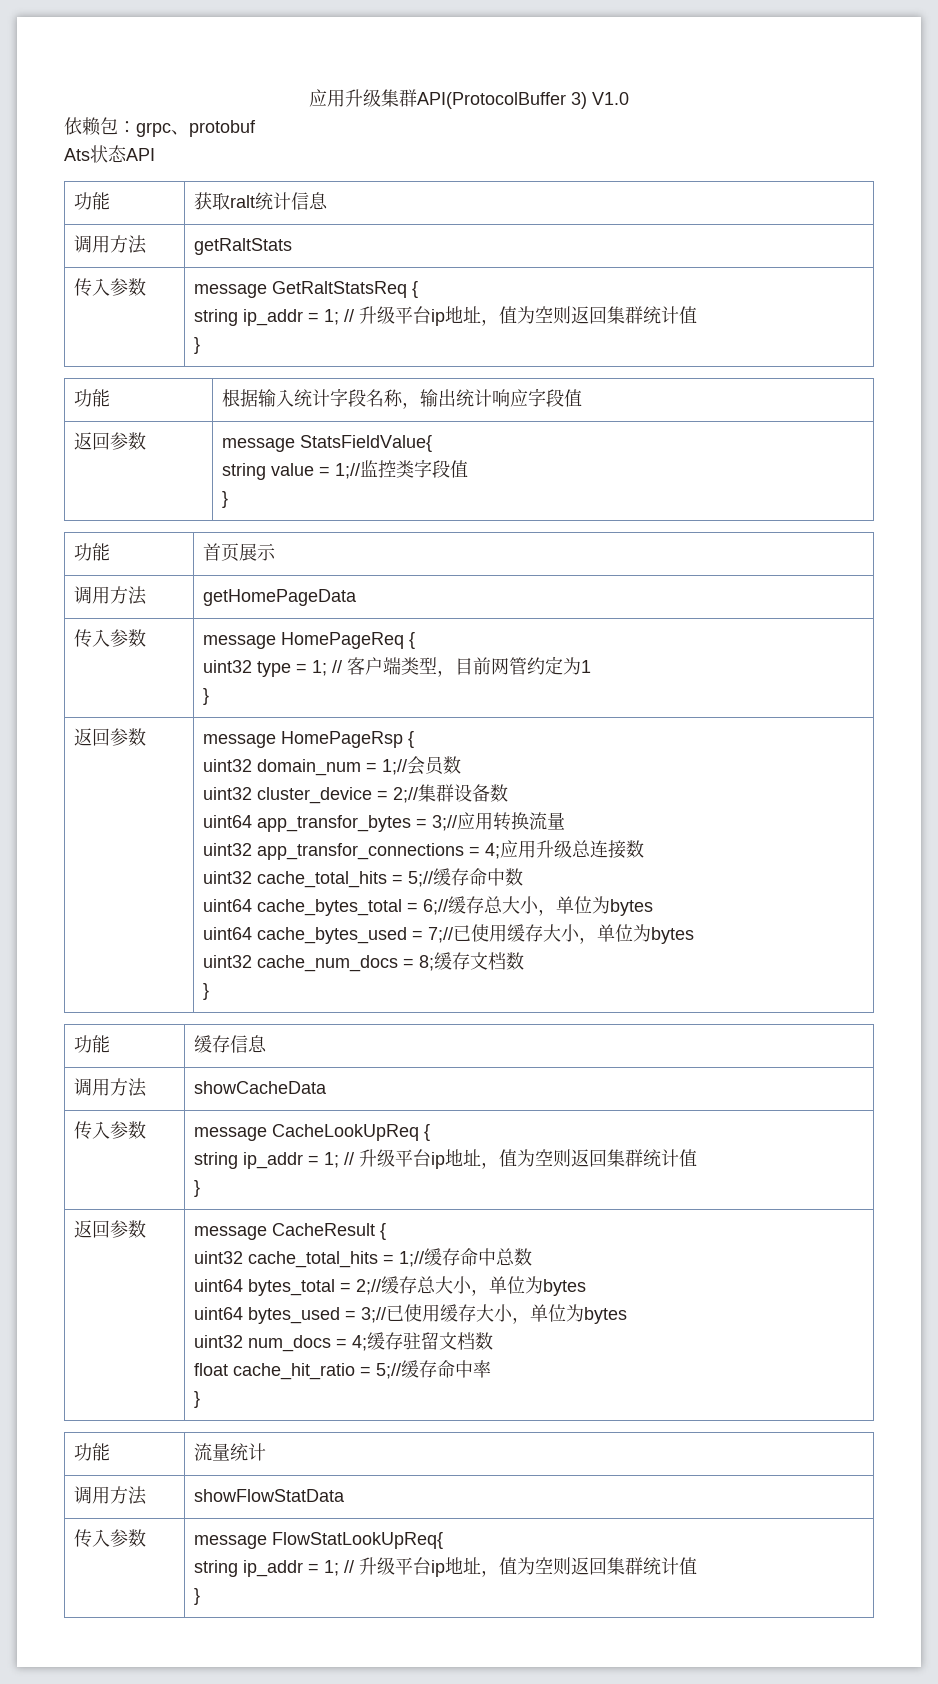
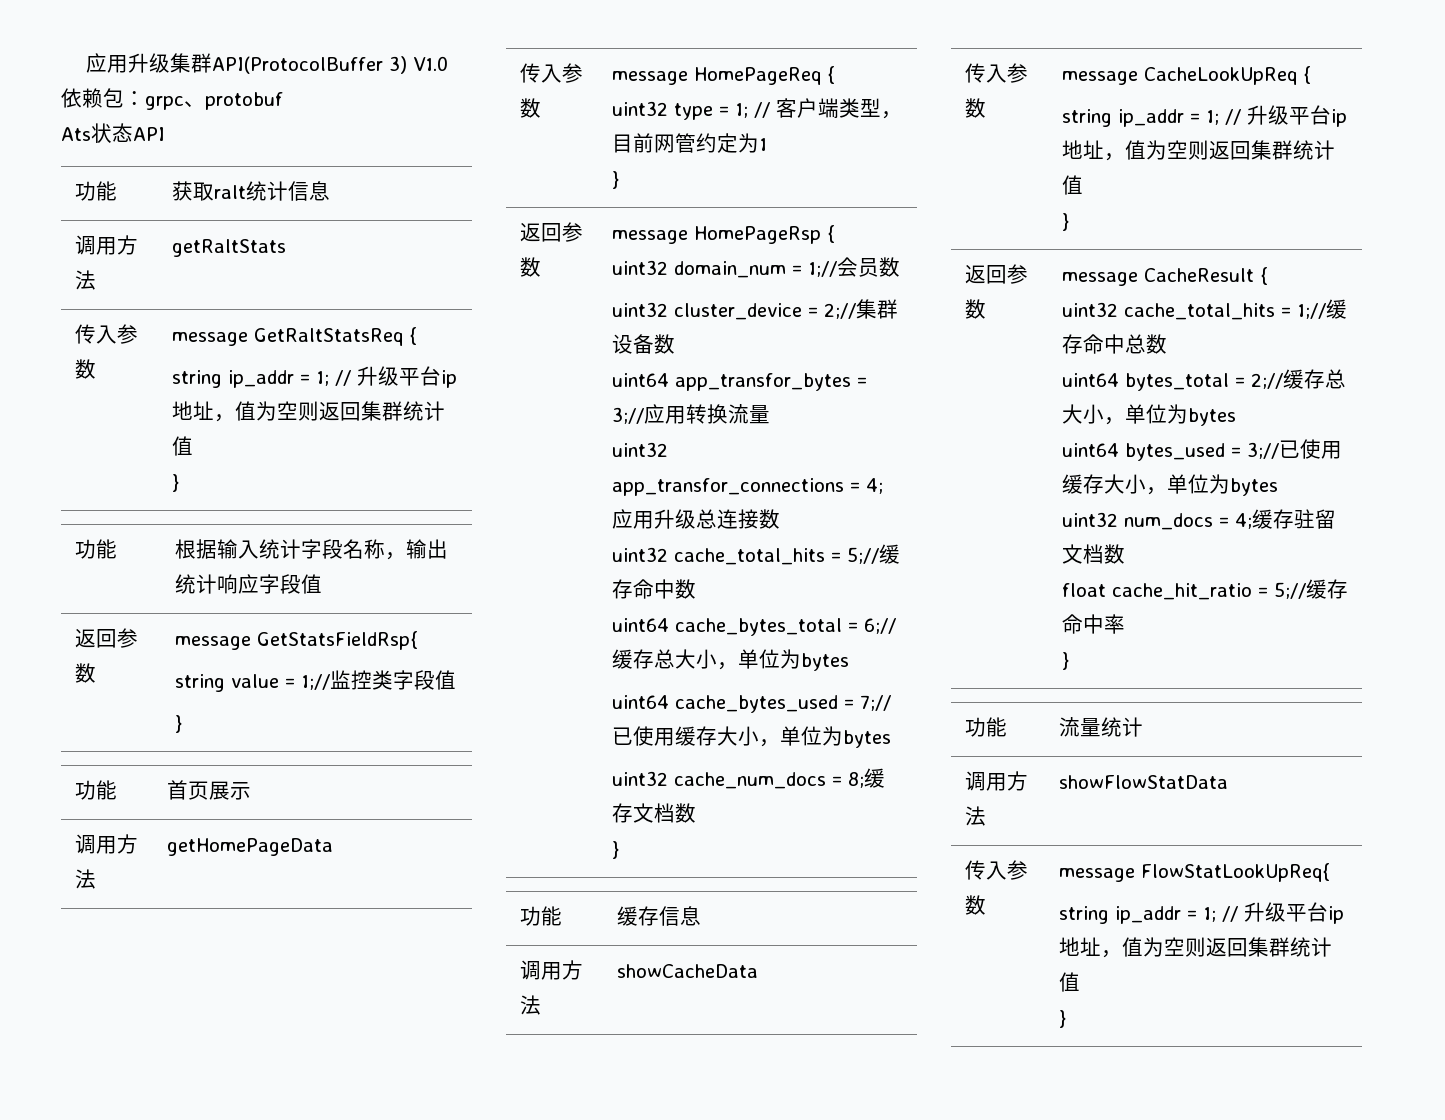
[299,435,432,452] StatsFieldValue{ -> [256,631,418,650] GetStatsFieldRsp{

